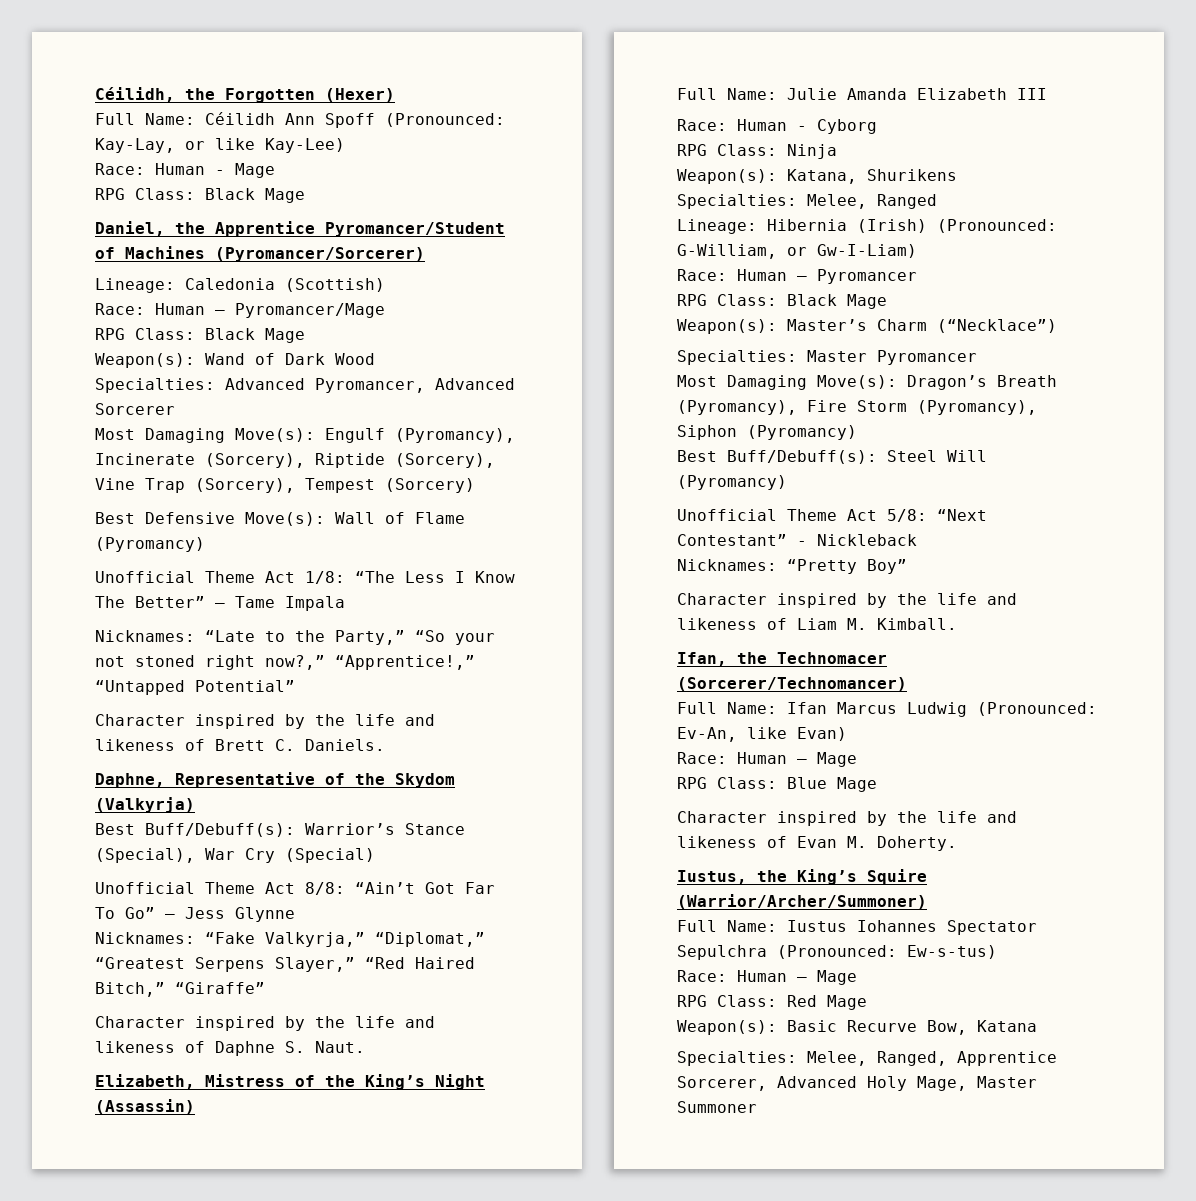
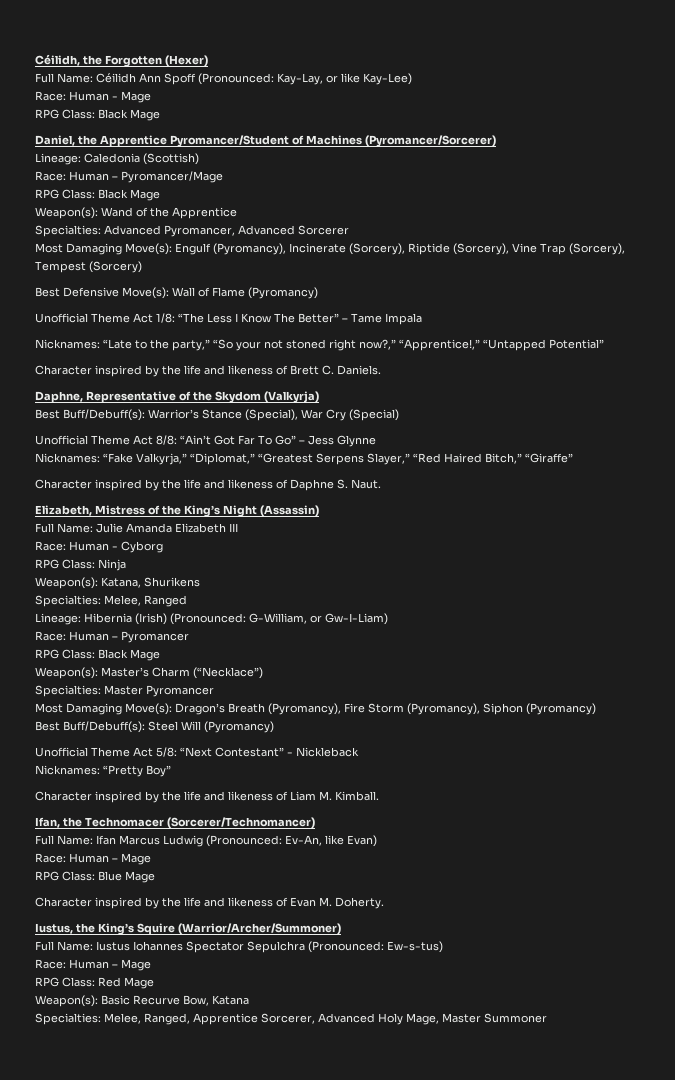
[285,353,375,365] Dark Wood -> [150,207,237,219] the Apprentice
[335,630,405,645] Party,” -> [172,339,210,351] party,”

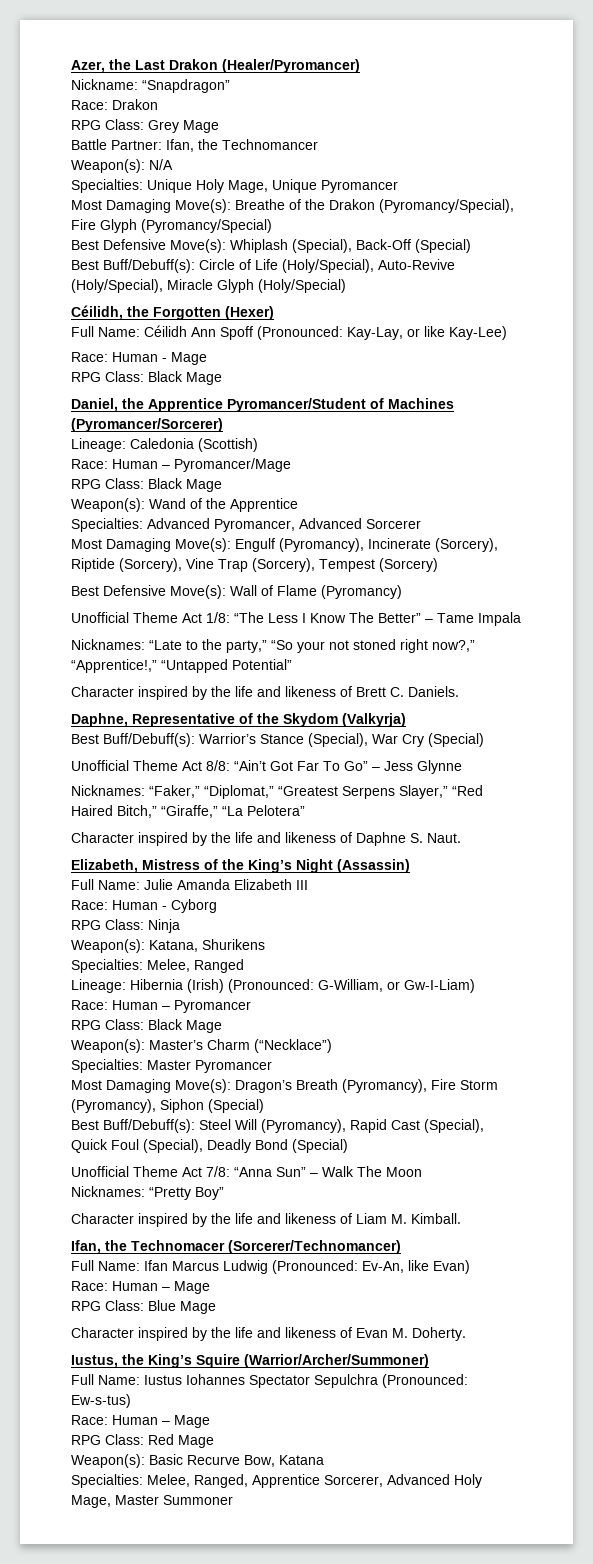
(35, 60) none -> [71,59,360,73] [71,79,230,93] [71,99,158,110] [71,119,219,133] [71,139,318,152] [71,159,173,173] [71,179,398,193] [71,199,514,213] [71,219,272,233] [71,239,471,253] [71,259,455,273] [71,279,346,293] Azer, the Last Drakon (Healer/Pyromancer) // Nickname: “Snapdragon” // Race: Drakon // RPG Class: Grey Mage // Battle Partner: Ifan, the Technomancer // Weapon(s): N/A // Specialties: Unique Holy Mage, Unique Pyromancer // Most Damaging Move(s): Breathe of the Drakon (Pyromancy/Special), Fire Glyph (Pyromancy/Special) // Best Defensive Move(s): Whiplash (Special), Back-Off (Special) // Best Buff/Debuff(s): Circle of Life (Holy/Special), Auto-Revive (Holy/Special), Miracle Glyph (Holy/Special) //
[103,453,187,465] “Fake Valkyrja,” -> [149,785,200,798] “Faker,”
[525,453,573,463] “Giraffe” -> [161,805,305,818] “Giraffe,” “La Pelotera”
[526,703,596,715] (Pyromancy) -> [208,1099,264,1113] (Special)
[204,721,274,733] [35,747,359,757] (Pyromancy) // Unofficial Theme Act 5/8: “Next Contestant” - Nickleback -> [261,1119,484,1133] [71,1139,348,1153] [71,1166,422,1177] (Pyromancy), Rapid Cast (Special), Quick Foul (Special), Deadly Bond (Special) // Unofficial Theme Act 7/8: “Anna Sun” – Walk The Moon

